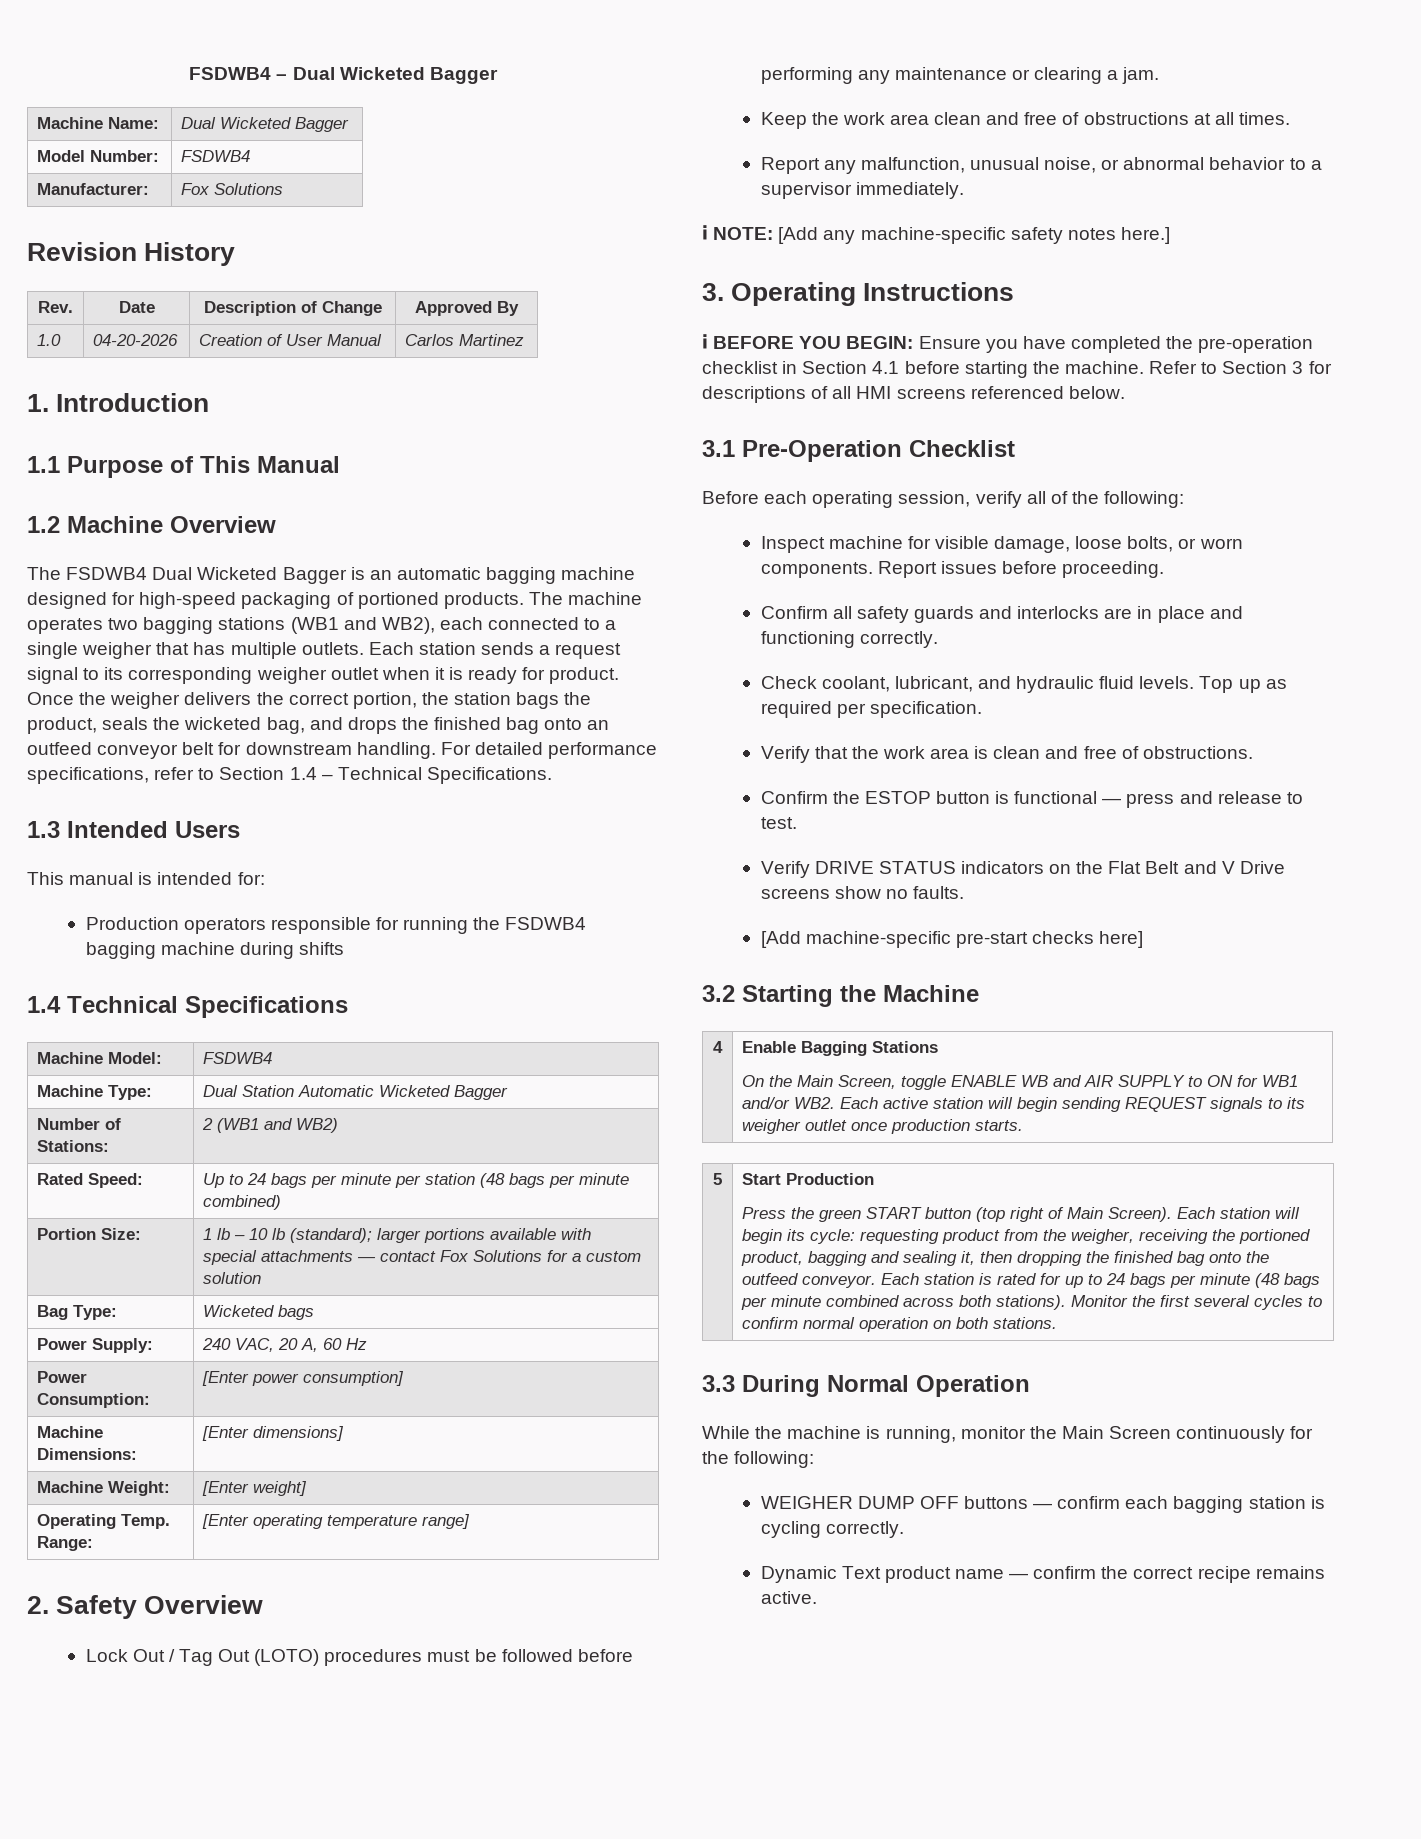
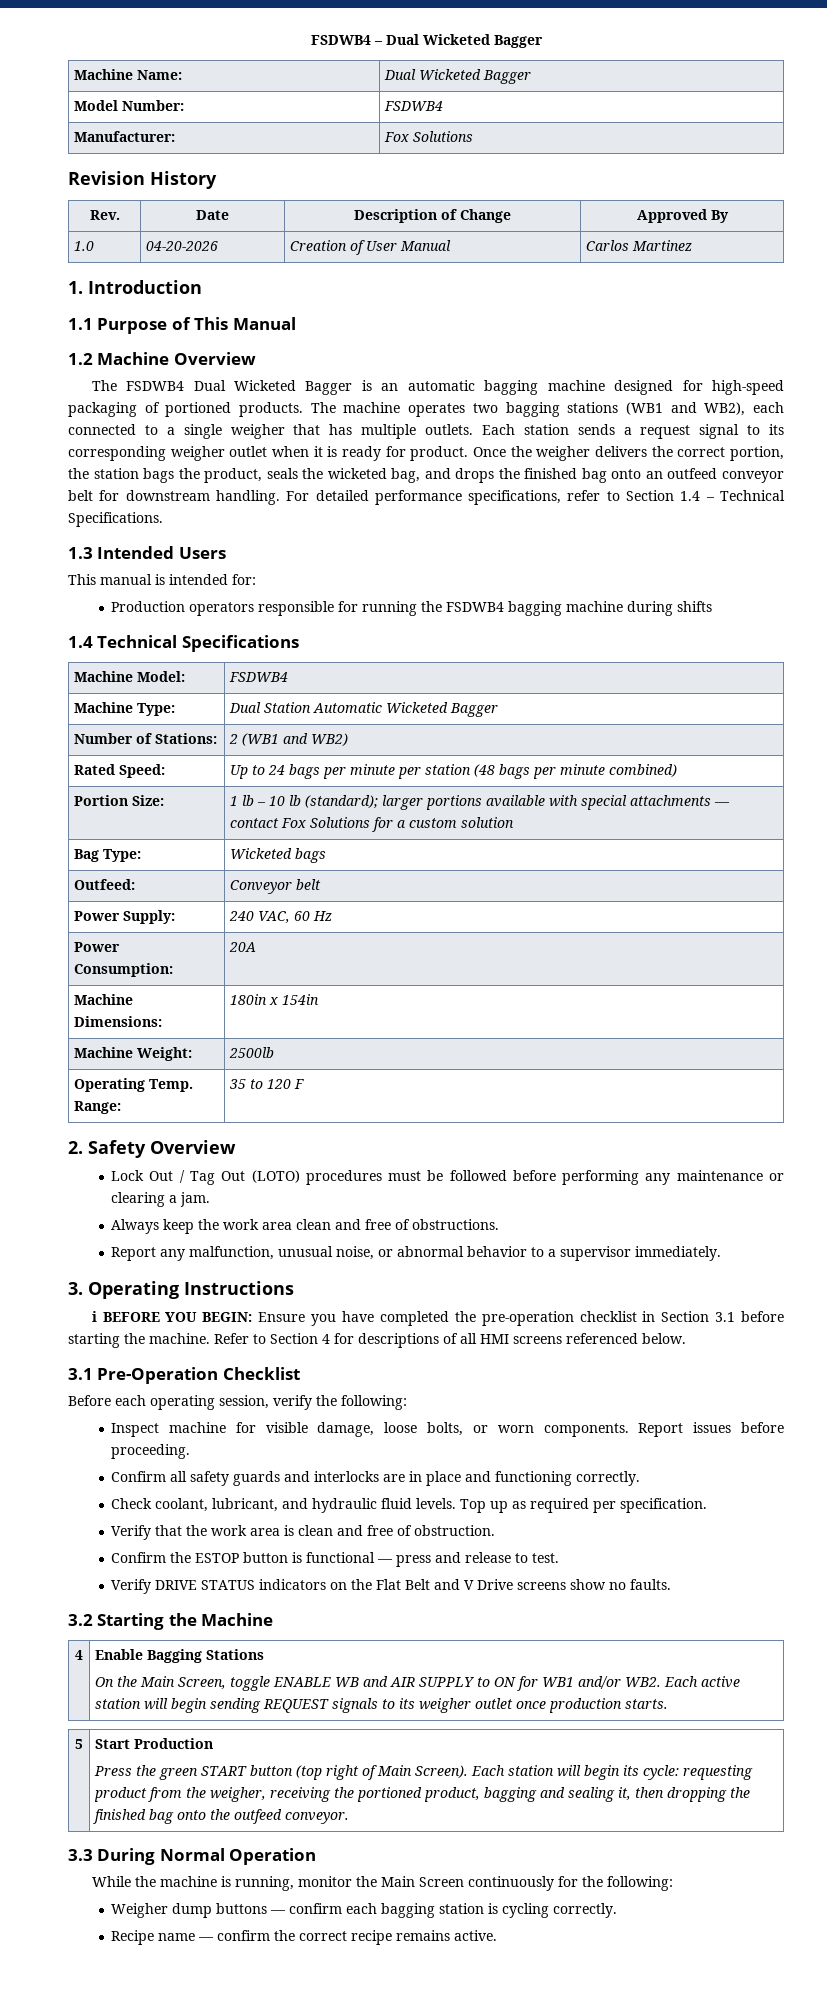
(315, 1312) none -> [74,879,136,890] [230,879,322,894] // Outfeed: | Conveyor belt
[278,1338,319,1352] 20 A, -> (291, 917) none
[202,1371,405,1386] [Enter power consumption] -> [229,942,257,952] 20A
[202,1426,345,1441] [Enter dimensions] -> [230,994,320,1005] 180in x 154in
[202,1481,308,1496] [Enter weight] -> [229,1047,275,1058] 2500lb
[202,1514,471,1529] [Enter operating temperature range] -> [229,1079,305,1089] 35 to 120 F
[760,112,807,129] Keep -> [111,1219,195,1234] Always keep
[1083,112,1291,125] obstructions at all times. -> [412,1219,500,1230] obstructions.
[702,225,1170,244] // ℹ NOTE: [Add any machine-specific safety notes here.] -> (722, 1253) none
[872,361,900,374] 4.1 -> [715,1312,736,1322] 3.1
[1292,361,1304,374] 3 -> [322,1334,330,1344] 4
[1026,491,1068,504] all of -> (312, 1402) none
[1142,746,1253,759] obstructions. -> [414,1525,496,1536] obstruction.
[760,931,1144,948] // [Add machine-specific pre-start checks here] -> (672, 1584) none
[881,1273,1321,1288] [741,1295,1323,1310] [742,1317,1058,1332] Each station is rated for up to 24 bags per minute (48 bags per minute combined across both stations). Monitor the first several cycles to confirm normal operation on both stations. -> (350, 1818) none
[760,1496,959,1509] WEIGHER DUMP OFF -> [111,1903,213,1918] Weigher dump
[760,1566,951,1583] Dynamic Text product -> [111,1930,155,1945] Recipe

